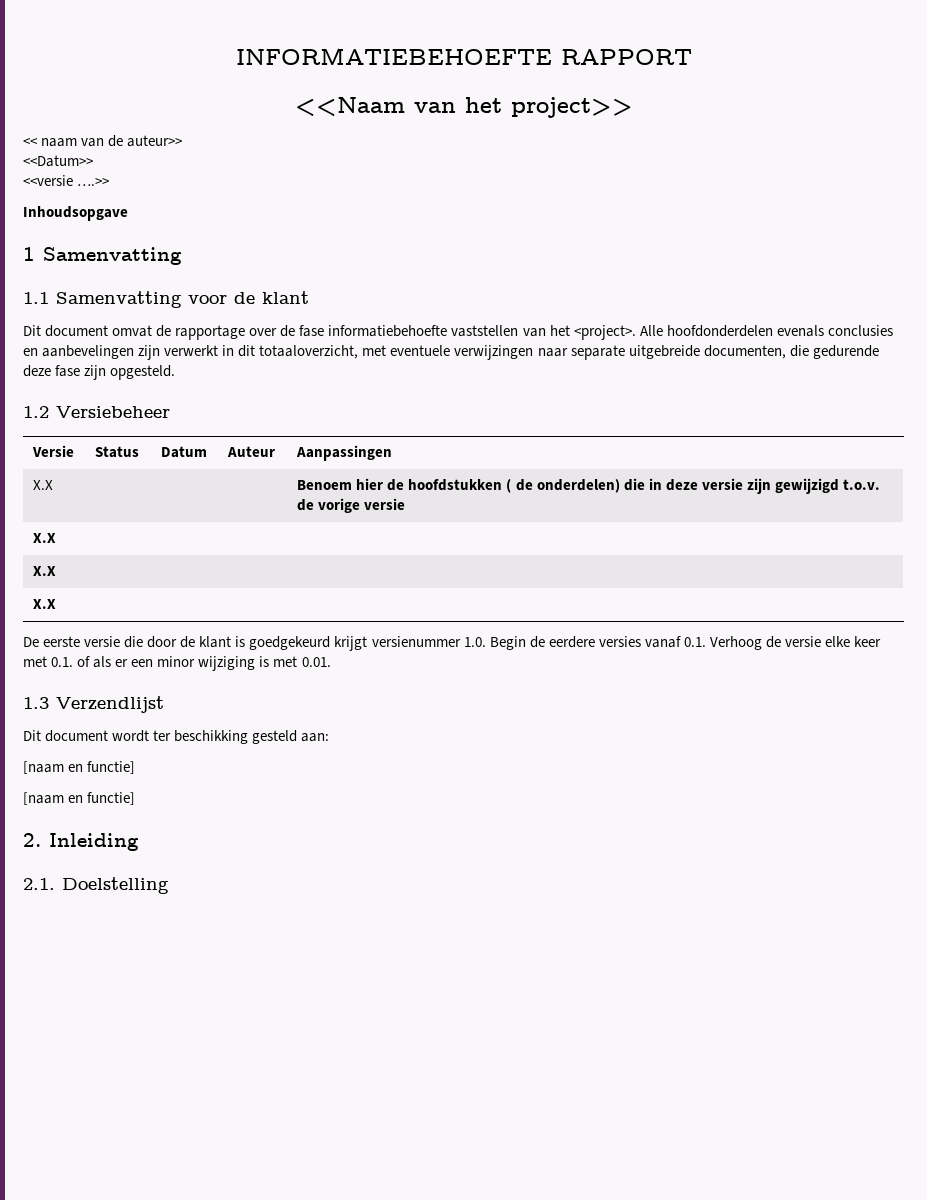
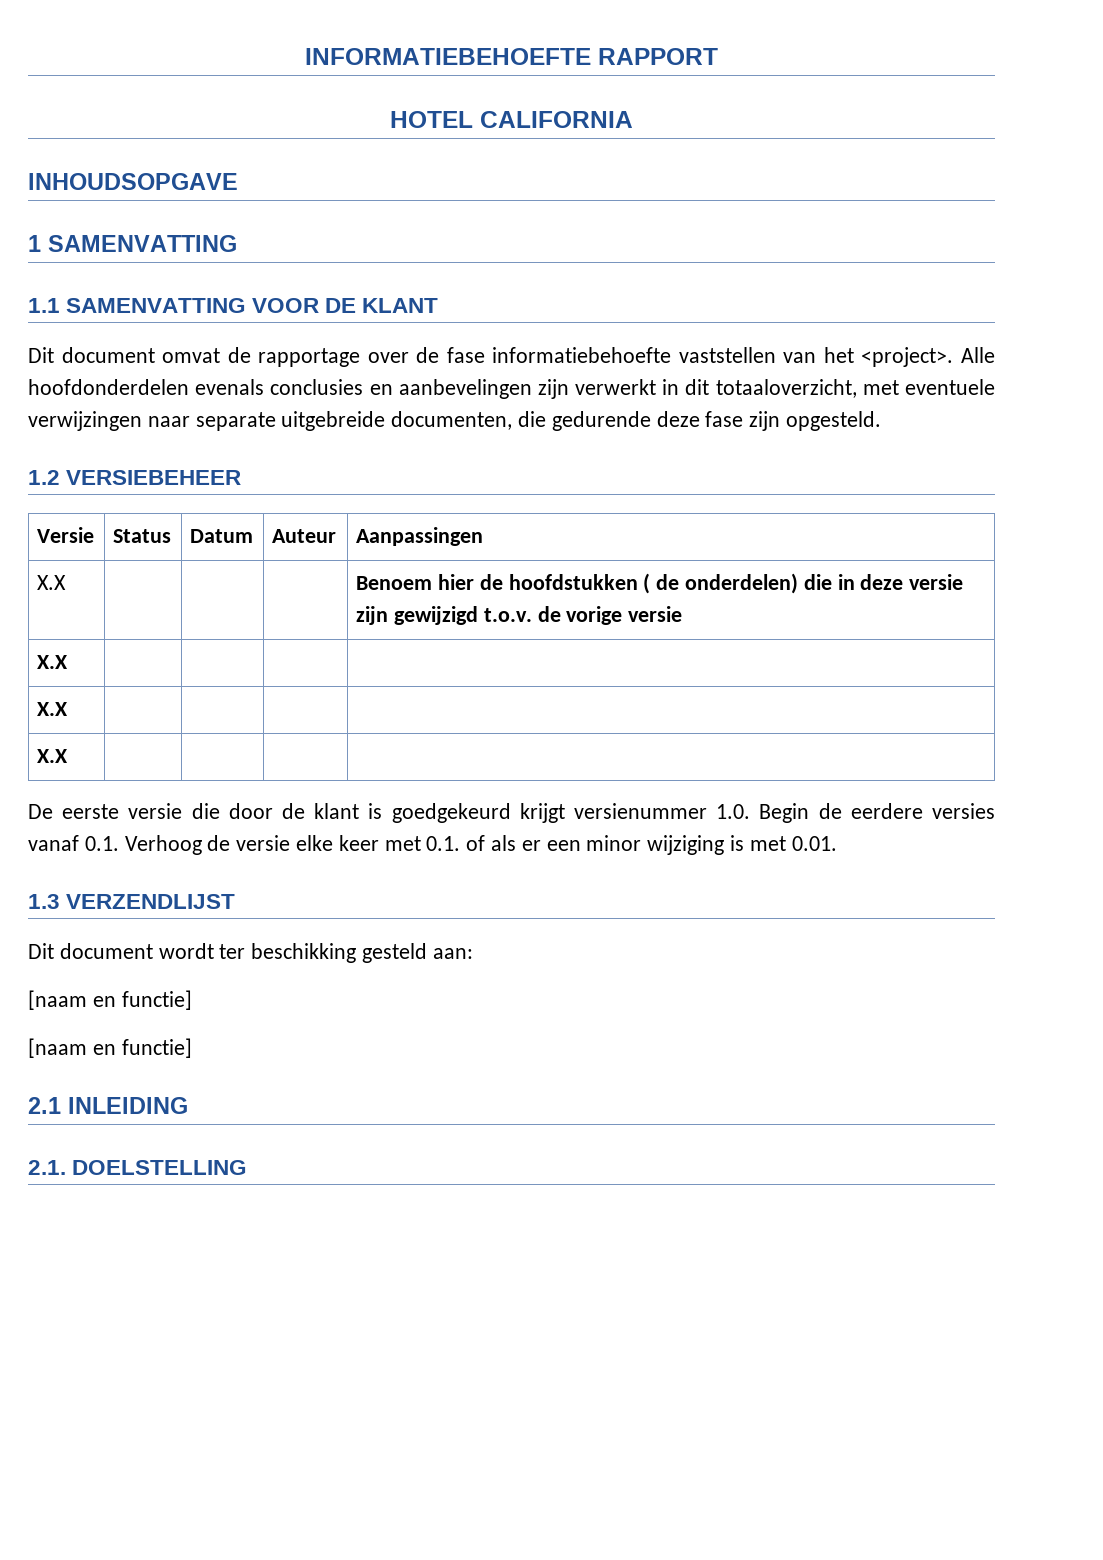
[294,97,633,118] [23,135,183,147] [23,155,93,167] [23,175,110,186] [23,206,128,221] [23,247,182,265] <<Naam van het project>> // << naam van de auteur>> // <<Datum>> // <<versie ….>> // Inhoudsopgave // 1 Samenvatting -> [390,111,633,128] [28,173,238,190] [28,235,237,252] HOTEL CALIFORNIA // INHOUDSOPGAVE // 1 SAMENVATTING
[56,291,309,308] Samenvatting voor de klant -> [66,298,439,313] SAMENVATTING VOOR DE KLANT
[56,406,170,418] Versiebeheer -> [66,470,242,485] VERSIEBEHEER
[56,696,164,713] Verzendlijst -> [66,894,236,909] VERZENDLIJST
[23,833,139,851] 2. Inleiding -> [28,1097,188,1114] 2.1 INLEIDING
[62,877,169,894] Doelstelling -> [72,1160,248,1175] DOELSTELLING

